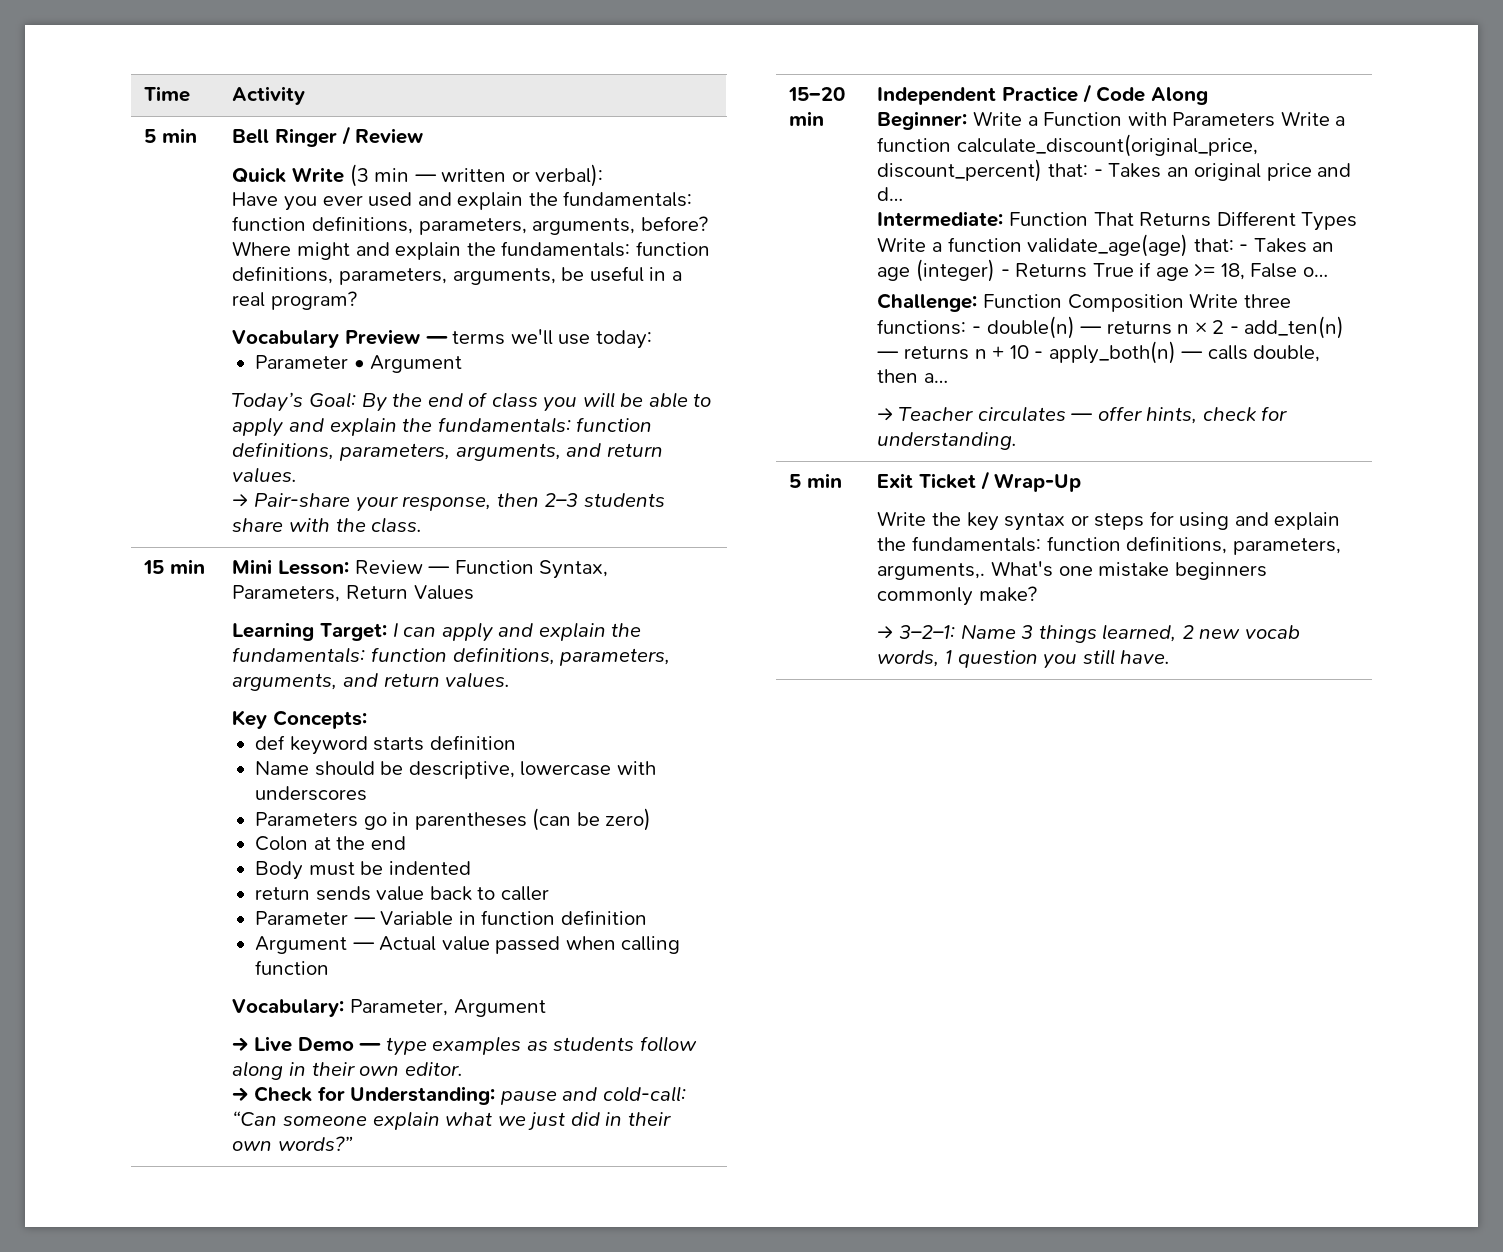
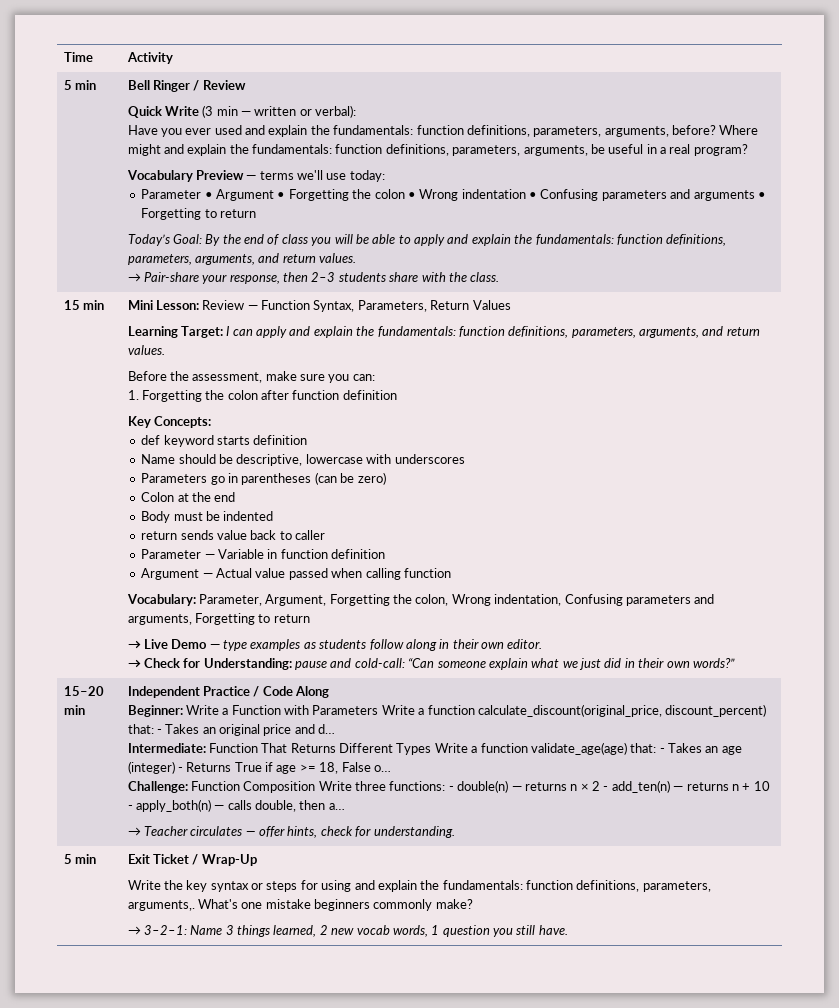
(463, 364) none -> [277,189,766,201] [141,208,257,220] • Forgetting the colon • Wrong indentation • Confusing parameters and arguments • Forgetting to return
(511, 680) none -> [127,371,375,383] [127,390,397,402] // Before the assessment, make sure you can: // 1. Forgetting the colon after function definition
[453,999,546,1017] Argument -> [265,594,715,606] [127,613,310,625] Argument, Forgetting the colon, Wrong indentation, Confusing parameters and arguments, Forgetting to return

